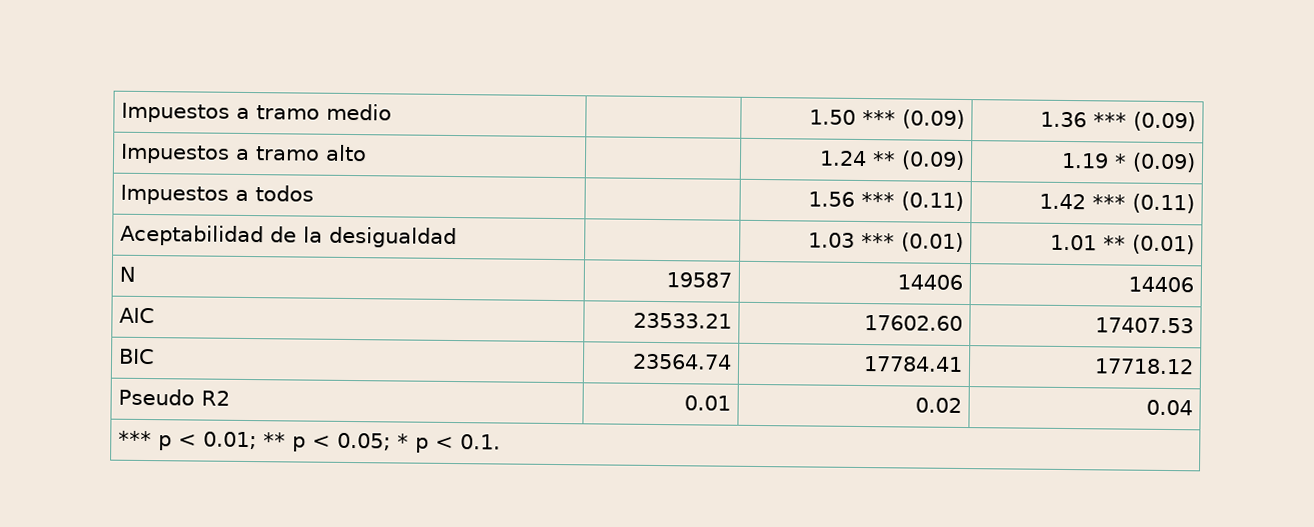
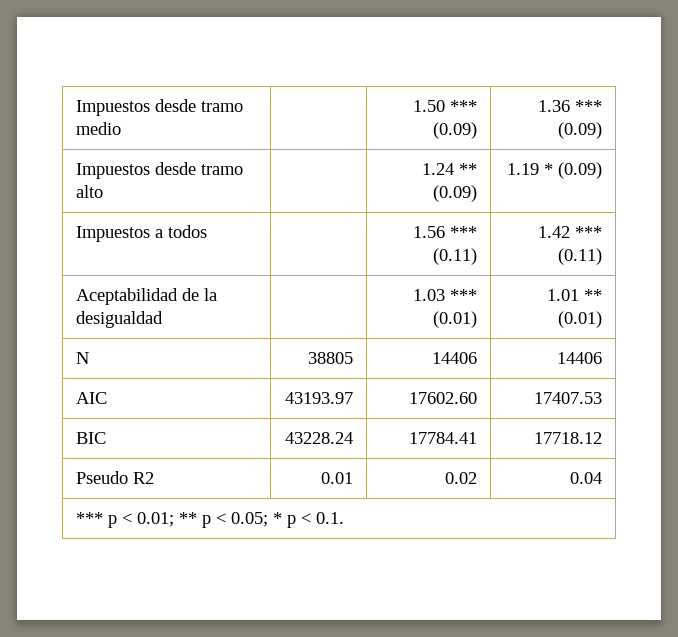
[121,102,251,123] Impuestos a -> [75,99,196,116] Impuestos desde
[235,148,251,161] a -> [154,162,196,175] desde
[665,272,732,288] 19587 -> [308,352,354,364] 38805
[632,312,732,329] 23533.21 -> [285,392,354,404] 43193.97
[631,353,732,370] 23564.74 -> [285,432,354,444] 43228.24

